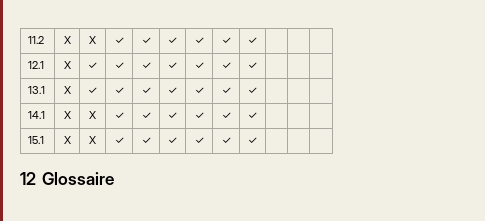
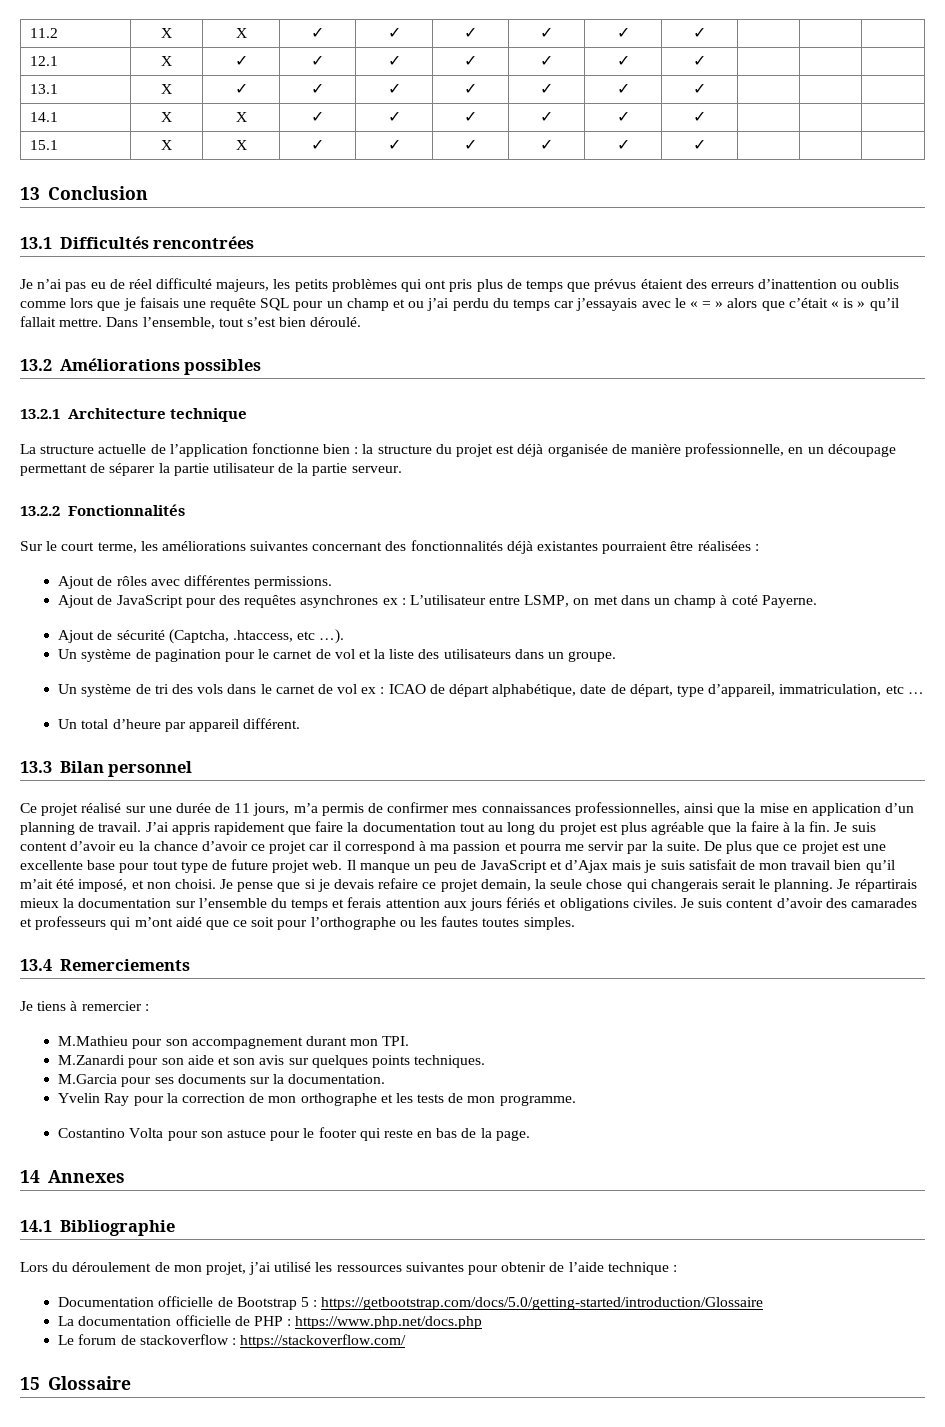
[20,172,36,185] 12 -> [20,186,148,200] [20,236,255,249] [20,278,900,292] [20,297,899,311] [20,316,362,329] [20,358,262,375] [20,408,247,422] [20,443,896,457] [20,463,402,476] [20,504,185,516] [20,540,759,554] [58,575,333,589] [58,595,817,608] [58,629,345,644] [58,649,617,662] [58,684,924,697] [58,718,301,732] [20,761,193,777] [20,802,915,816] [20,821,876,835] [20,841,886,854] [20,859,895,873] [20,878,917,892] [20,897,917,911] [20,916,575,930] [20,959,190,971] [20,1001,149,1011] [58,1036,410,1049] [58,1055,486,1068] [58,1074,386,1087] [58,1093,576,1106] [58,1127,530,1141] [20,1170,125,1183] [20,1220,175,1236] [20,1262,677,1275] [58,1296,764,1310] [58,1315,483,1329] [58,1334,407,1348] [20,1377,40,1390] 13 Conclusion // 13.1 Difficultés rencontrées // Je n’ai pas eu de réel difficulté majeurs, les petits problèmes qui ont pris plus de temps que prévus étaient des erreurs d’inattention ou oublis comme lors que je faisais une requête SQL pour un champ et ou j’ai perdu du temps car j’essayais avec le « = » alors que c’était « is » qu’il fallait mettre. Dans l’ensemble, tout s’est bien déroulé. // 13.2 Améliorations possibles // 13.2.1 Architecture technique // La structure actuelle de l’application fonctionne bien : la structure du projet est déjà organisée de manière professionnelle, en un découpage permettant de séparer la partie utilisateur de la partie serveur. // 13.2.2 Fonctionnalités // Sur le court terme, les améliorations suivantes concernant des fonctionnalités déjà existantes pourraient être réalisées : // Ajout de rôles avec différentes permissions. // Ajout de JavaScript pour des requêtes asynchrones ex : L’utilisateur entre LSMP, on met dans un champ à coté Payerne. // Ajout de sécurité (Captcha, .htaccess, etc …). // Un système de pagination pour le carnet de vol et la liste des utilisateurs dans un groupe. // Un système de tri des vols dans le carnet de vol ex : ICAO de départ alphabétique, date de départ, type d’appareil, immatriculation, etc … // Un total d’heure par appareil différent. // 13.3 Bilan personnel // Ce projet réalisé sur une durée de 11 jours, m’a permis de confirmer mes connaissances professionnelles, ainsi que la mise en application d’un planning de travail. J’ai appris rapidement que faire la documentation tout au long du projet est plus agréable que la faire à la fin. Je suis content d’avoir eu la chance d’avoir ce projet car il correspond à ma passion et pourra me servir par la suite. De plus que ce projet est une excellente base pour tout type de future projet web. Il manque un peu de JavaScript et d’Ajax mais je suis satisfait de mon travail bien qu’il m’ait été imposé, et non choisi. Je pense que si je devais refaire ce projet demain, la seule chose qui changerais serait le planning. Je répartirais mieux la documentation sur l’ensemble du temps et ferais attention aux jours fériés et obligations civiles. Je suis content d’avoir des camarades et professeurs qui m’ont aidé que ce soit pour l’orthographe ou les fautes toutes simples. // 13.4 Remerciements // Je tiens à remercier : // M.Mathieu pour son accompagnement durant mon TPI. // M.Zanardi pour son aide et son avis sur quelques points techniques. // M.Garcia pour ses documents sur la documentation. // Yvelin Ray pour la correction de mon orthographe et les tests de mon programme. // Costantino Volta pour son astuce pour le footer qui reste en bas de la page. // 14 Annexes // 14.1 Bibliographie // Lors du déroulement de mon projet, j’ai utilisé les ressources suivantes pour obtenir de l’aide technique : // Documentation officielle de Bootstrap 5 : https://getbootstrap.com/docs/5.0/getting-started/introduction/Glossaire // La documentation officielle de PHP : https://www.php.net/docs.php // Le forum de stackoverflow : https://stackoverflow.com/ // 15

